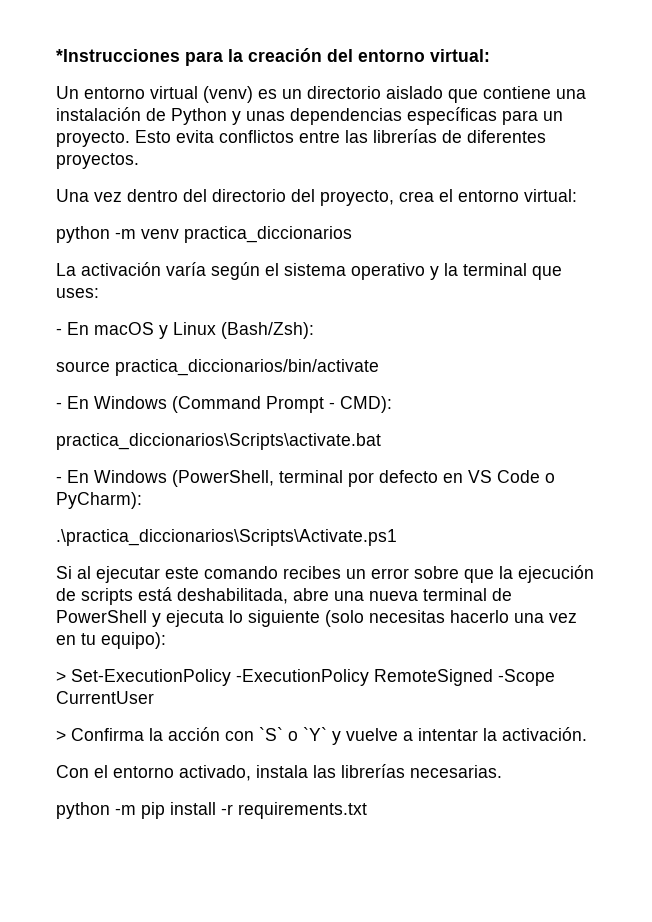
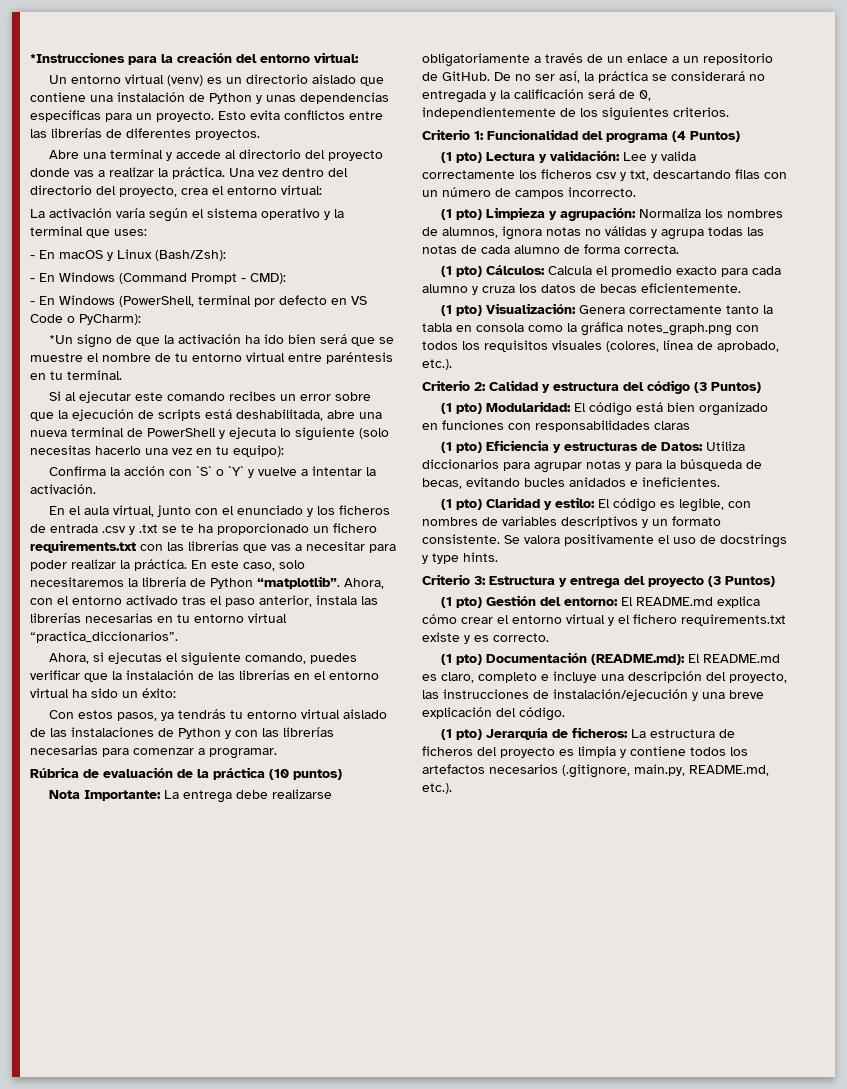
(139, 161) none -> [49,149,384,161] [30,167,225,179] Abre una terminal y accede al directorio del proyecto donde vas a realizar la práctica.
[56,226,352,243] // python -m venv practica_diccionarios -> (322, 190) none
[56,359,379,376] // source practica_diccionarios/bin/activate -> (226, 255) none
[56,433,381,450] // practica_diccionarios\Scripts\activate.bat -> (286, 278) none
[56,529,397,546] .\practica_diccionarios\Scripts\Activate.ps1 -> [49,334,395,348] [30,352,393,364] [30,370,122,380] *Un signo de que la activación ha ido bien será que se muestre el nombre de tu entorno virtual entre paréntesis en tu terminal.
[56,669,555,686] [56,691,154,704] [56,730,66,741] > Set-ExecutionPolicy -ExecutionPolicy RemoteSigned -Scope CurrentUser // > -> (284, 451) none
[56,764,502,781] [56,802,367,819] Con el entorno activado, instala las librerías necesarias. // python -m pip install -r requirements.txt -> [49,505,391,517] [30,523,377,535] [30,540,396,553] [30,559,305,571] [30,576,384,589] [30,595,378,607] [30,613,287,623] [30,631,178,643] [49,652,358,666] [30,670,379,682] [30,688,176,698] [49,709,388,721] [30,727,334,739] [30,745,277,759] [30,767,342,780] [49,789,333,803] [422,53,773,67] [422,71,765,83] [422,89,651,103] [422,107,729,121] [422,129,740,143] [441,150,697,163] [422,169,787,181] [422,187,636,199] [441,207,784,221] [422,226,764,240] [422,244,679,254] [441,265,782,277] [422,283,741,295] [441,303,774,316] [422,322,759,336] [422,340,779,352] [422,359,452,370] [422,380,761,394] [441,401,769,416] [422,420,690,432] [441,440,746,453] [422,459,762,473] [422,477,720,489] [441,497,752,512] [422,516,721,528] [422,534,787,548] [422,552,498,564] [422,574,775,588] [441,595,761,608] [422,614,786,626] [422,632,549,644] [441,652,781,665] [422,671,787,683] [422,689,764,701] [422,707,565,721] [441,727,736,740] [422,746,748,758] [422,764,769,778] [422,783,452,794] En el aula virtual, junto con el enunciado y los ficheros de entrada .csv y .txt se te ha proporcionado un fichero requirements.txt con las librerías que vas a necesitar para poder realizar la práctica. En este caso, solo necesitaremos la librería de Python “matplotlib”. Ahora, con el entorno activado tras el paso anterior, instala las librerías necesarias en tu entorno virtual “practica_diccionarios”. // Ahora, si ejecutas el siguiente comando, puedes verificar que la instalación de las librerías en el entorno virtual ha sido un éxito: // Con estos pasos, ya tendrás tu entorno virtual aislado de las instalaciones de Python y con las librerías necesarias para comenzar a programar. // Rúbrica de evaluación de la práctica (10 puntos) // Nota Importante: La entrega debe realizarse obligatoriamente a través de un enlace a un repositorio de GitHub. De no ser así, la práctica se considerará no entregada y la calificación será de 0, independientemente de los siguientes criterios. // Criterio 1: Funcionalidad del programa (4 Puntos) // (1 pto) Lectura y validación: Lee y valida correctamente los ficheros csv y txt, descartando filas con un número de campos incorrecto. // (1 pto) Limpieza y agrupación: Normaliza los nombres de alumnos, ignora notas no válidas y agrupa todas las notas de cada alumno de forma correcta. // (1 pto) Cálculos: Calcula el promedio exacto para cada alumno y cruza los datos de becas eficientemente. // (1 pto) Visualización: Genera correctamente tanto la tabla en consola como la gráfica notes_graph.png con todos los requisitos visuales (colores, línea de aprobado, etc.). // Criterio 2: Calidad y estructura del código (3 Puntos) // (1 pto) Modularidad: El código está bien organizado en funciones con responsabilidades claras // (1 pto) Eficiencia y estructuras de Datos: Utiliza diccionarios para agrupar notas y para la búsqueda de becas, evitando bucles anidados e ineficientes. // (1 pto) Claridad y estilo: El código es legible, con nombres de variables descriptivos y un formato consistente. Se valora positivamente el uso de docstrings y type hints. // Criterio 3: Estructura y entrega del proyecto (3 Puntos) // (1 pto) Gestión del entorno: El README.md explica cómo crear el entorno virtual y el fichero requirements.txt existe y es correcto. // (1 pto) Documentación (README.md): El README.md es claro, completo e incluye una descripción del proyecto, las instrucciones de instalación/ejecución y una breve explicación del código. // (1 pto) Jerarquía de ficheros: La estructura de ficheros del proyecto es limpia y contiene todos los artefactos necesarios (.gitignore, main.py, README.md, etc.).

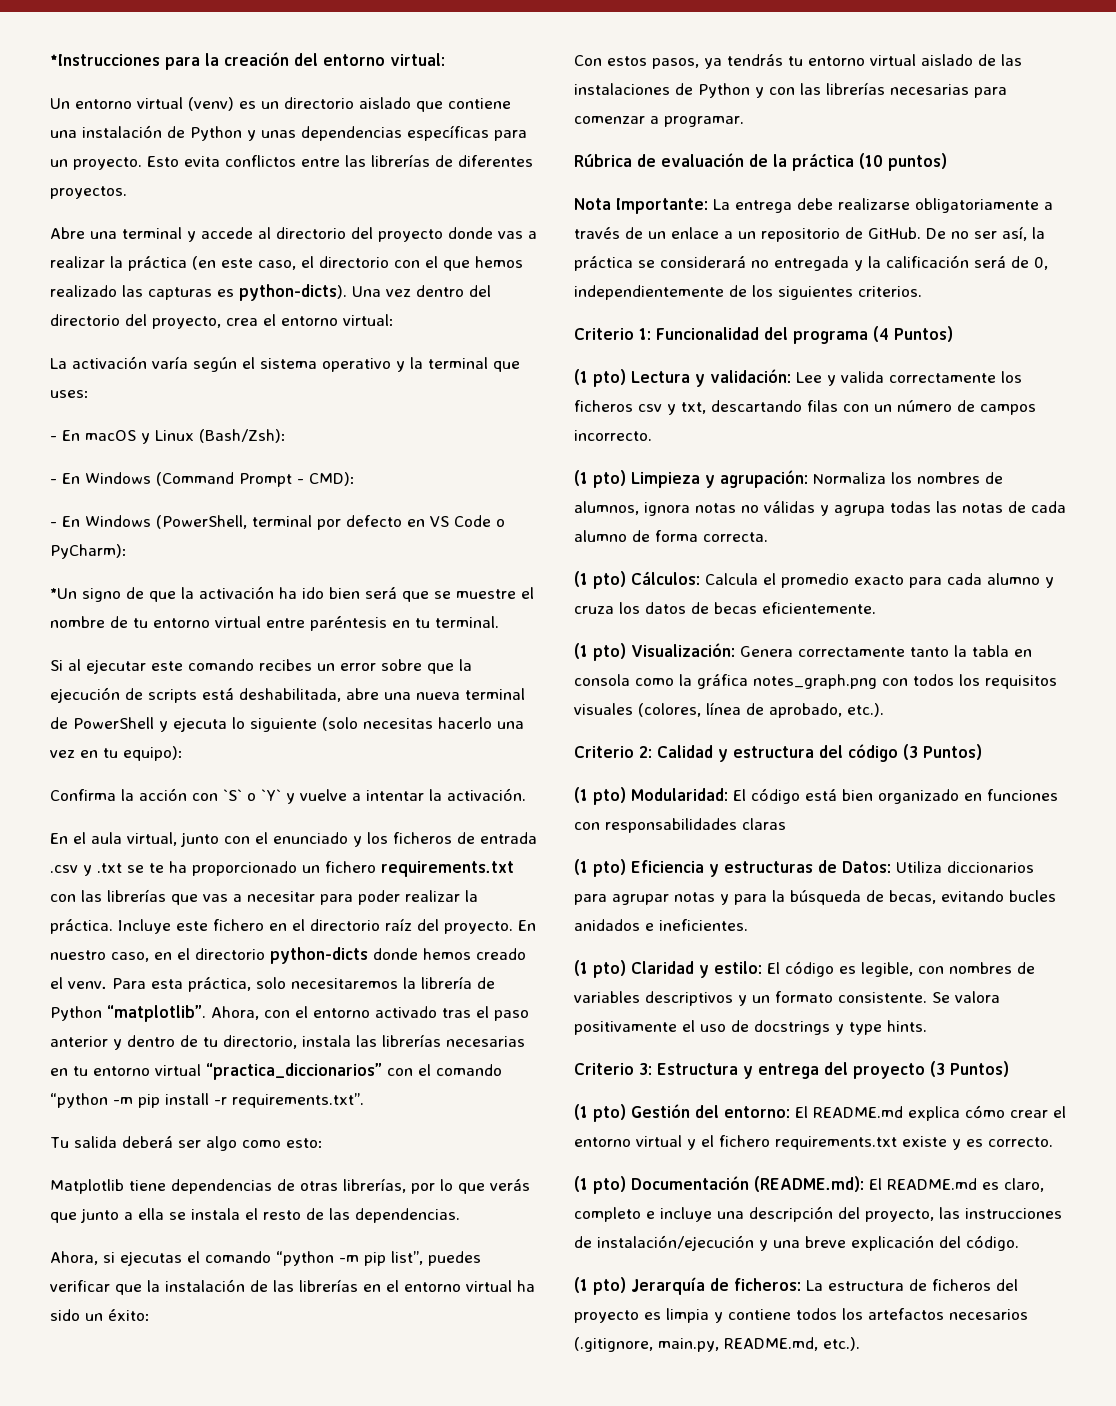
[172,167,225,179] práctica. -> [128,256,523,271] [50,284,347,301] práctica (en este caso, el directorio con el que hemos realizado las capturas es python-dicts).
[191,560,275,571] En este caso, -> [118,918,536,934] [50,947,526,964] [50,977,251,992] Incluye este fichero en el directorio raíz del proyecto. En nuestro caso, en el directorio python-dicts donde hemos creado el venv. Para esta práctica,
[259,595,312,607] anterior, -> [50,1035,297,1050] anterior y dentro de tu directorio,
[30,631,178,643] “practica_diccionarios”. -> [206,1063,502,1080] [50,1093,364,1108] [50,1136,323,1151] [50,1178,530,1194] [50,1208,460,1223] “practica_diccionarios” con el comando “python -m pip install -r requirements.txt”. // Tu salida deberá ser algo como esto: // Matplotlib tiene dependencias de otras librerías, por lo que verás que junto a ella se instala el resto de las dependencias.
[181,652,307,666] siguiente comando, -> [205,1251,423,1266] comando “python -m pip list”,

